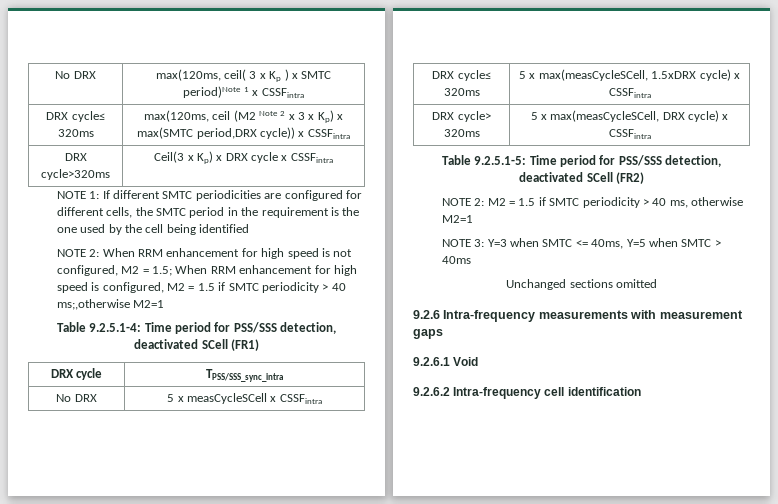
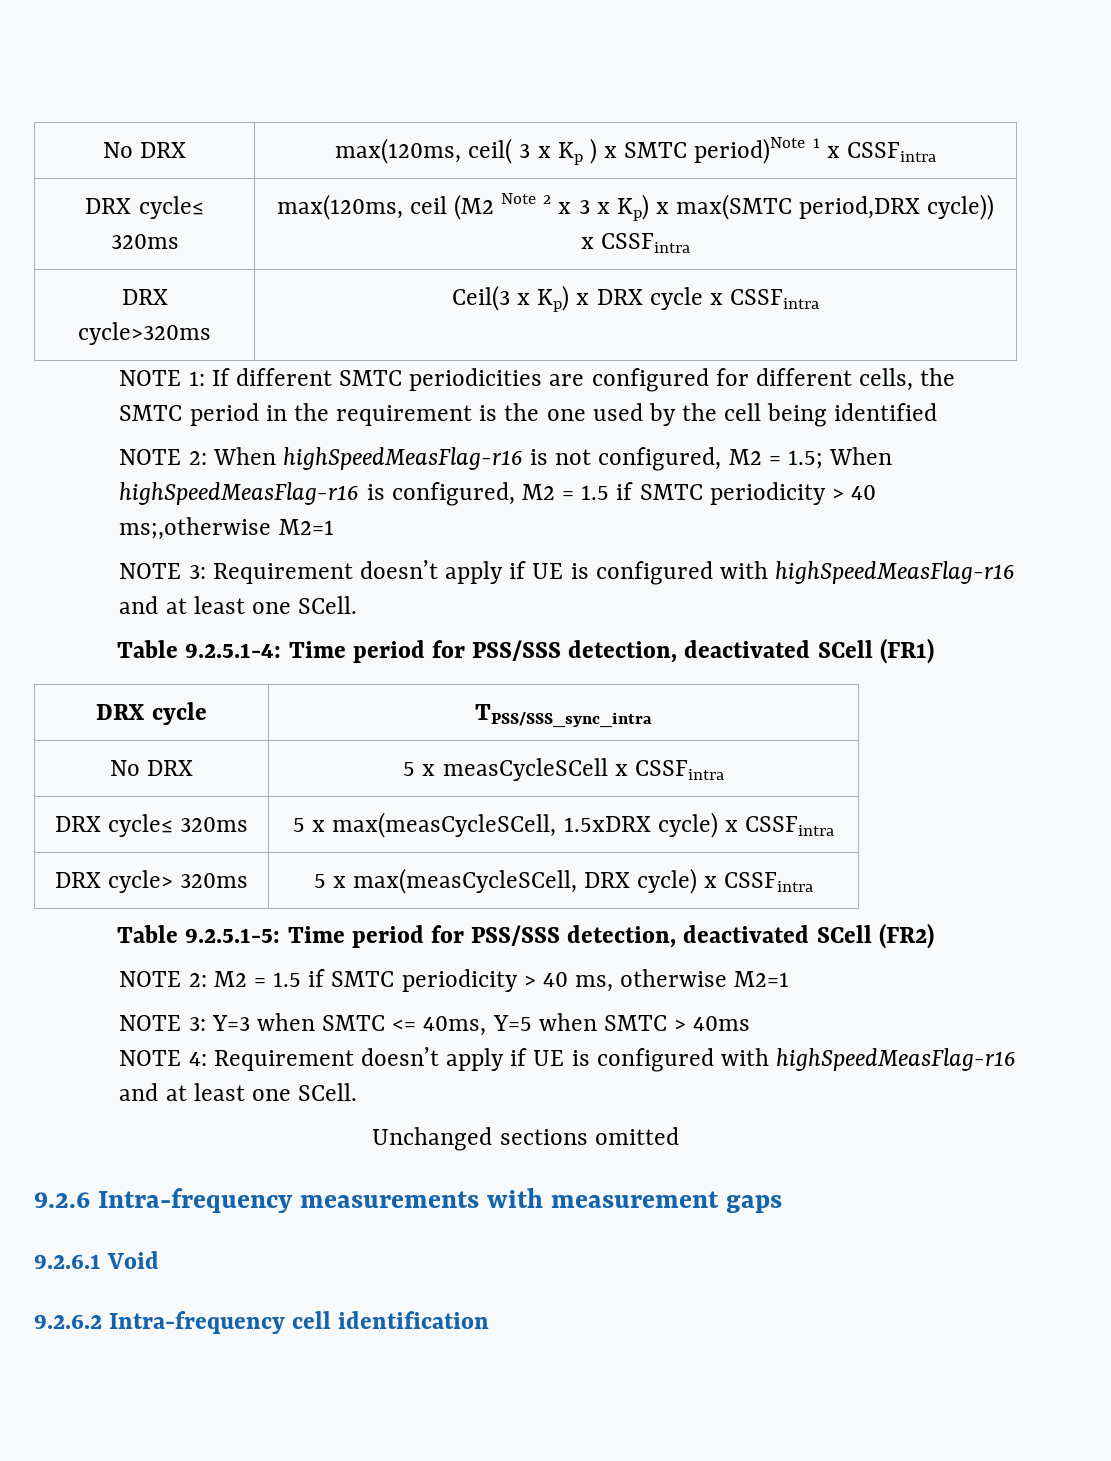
[138,248,319,259] RRM enhancement for high speed -> [282,447,523,470] highSpeedMeasFlag-r16
[210,265,357,276] [56,282,88,293] RRM enhancement for high speed -> [119,482,360,505] highSpeedMeasFlag-r16
(165, 304) none -> [119,560,1015,585] [119,596,358,614] // NOTE 3: Requirement doesn’t apply if UE is configured with highSpeedMeasFlag-r16 and at least one SCell.
(471, 260) none -> [119,1047,1016,1072] [119,1083,358,1101] // NOTE 4: Requirement doesn’t apply if UE is configured with highSpeedMeasFlag-r16 and at least one SCell.

